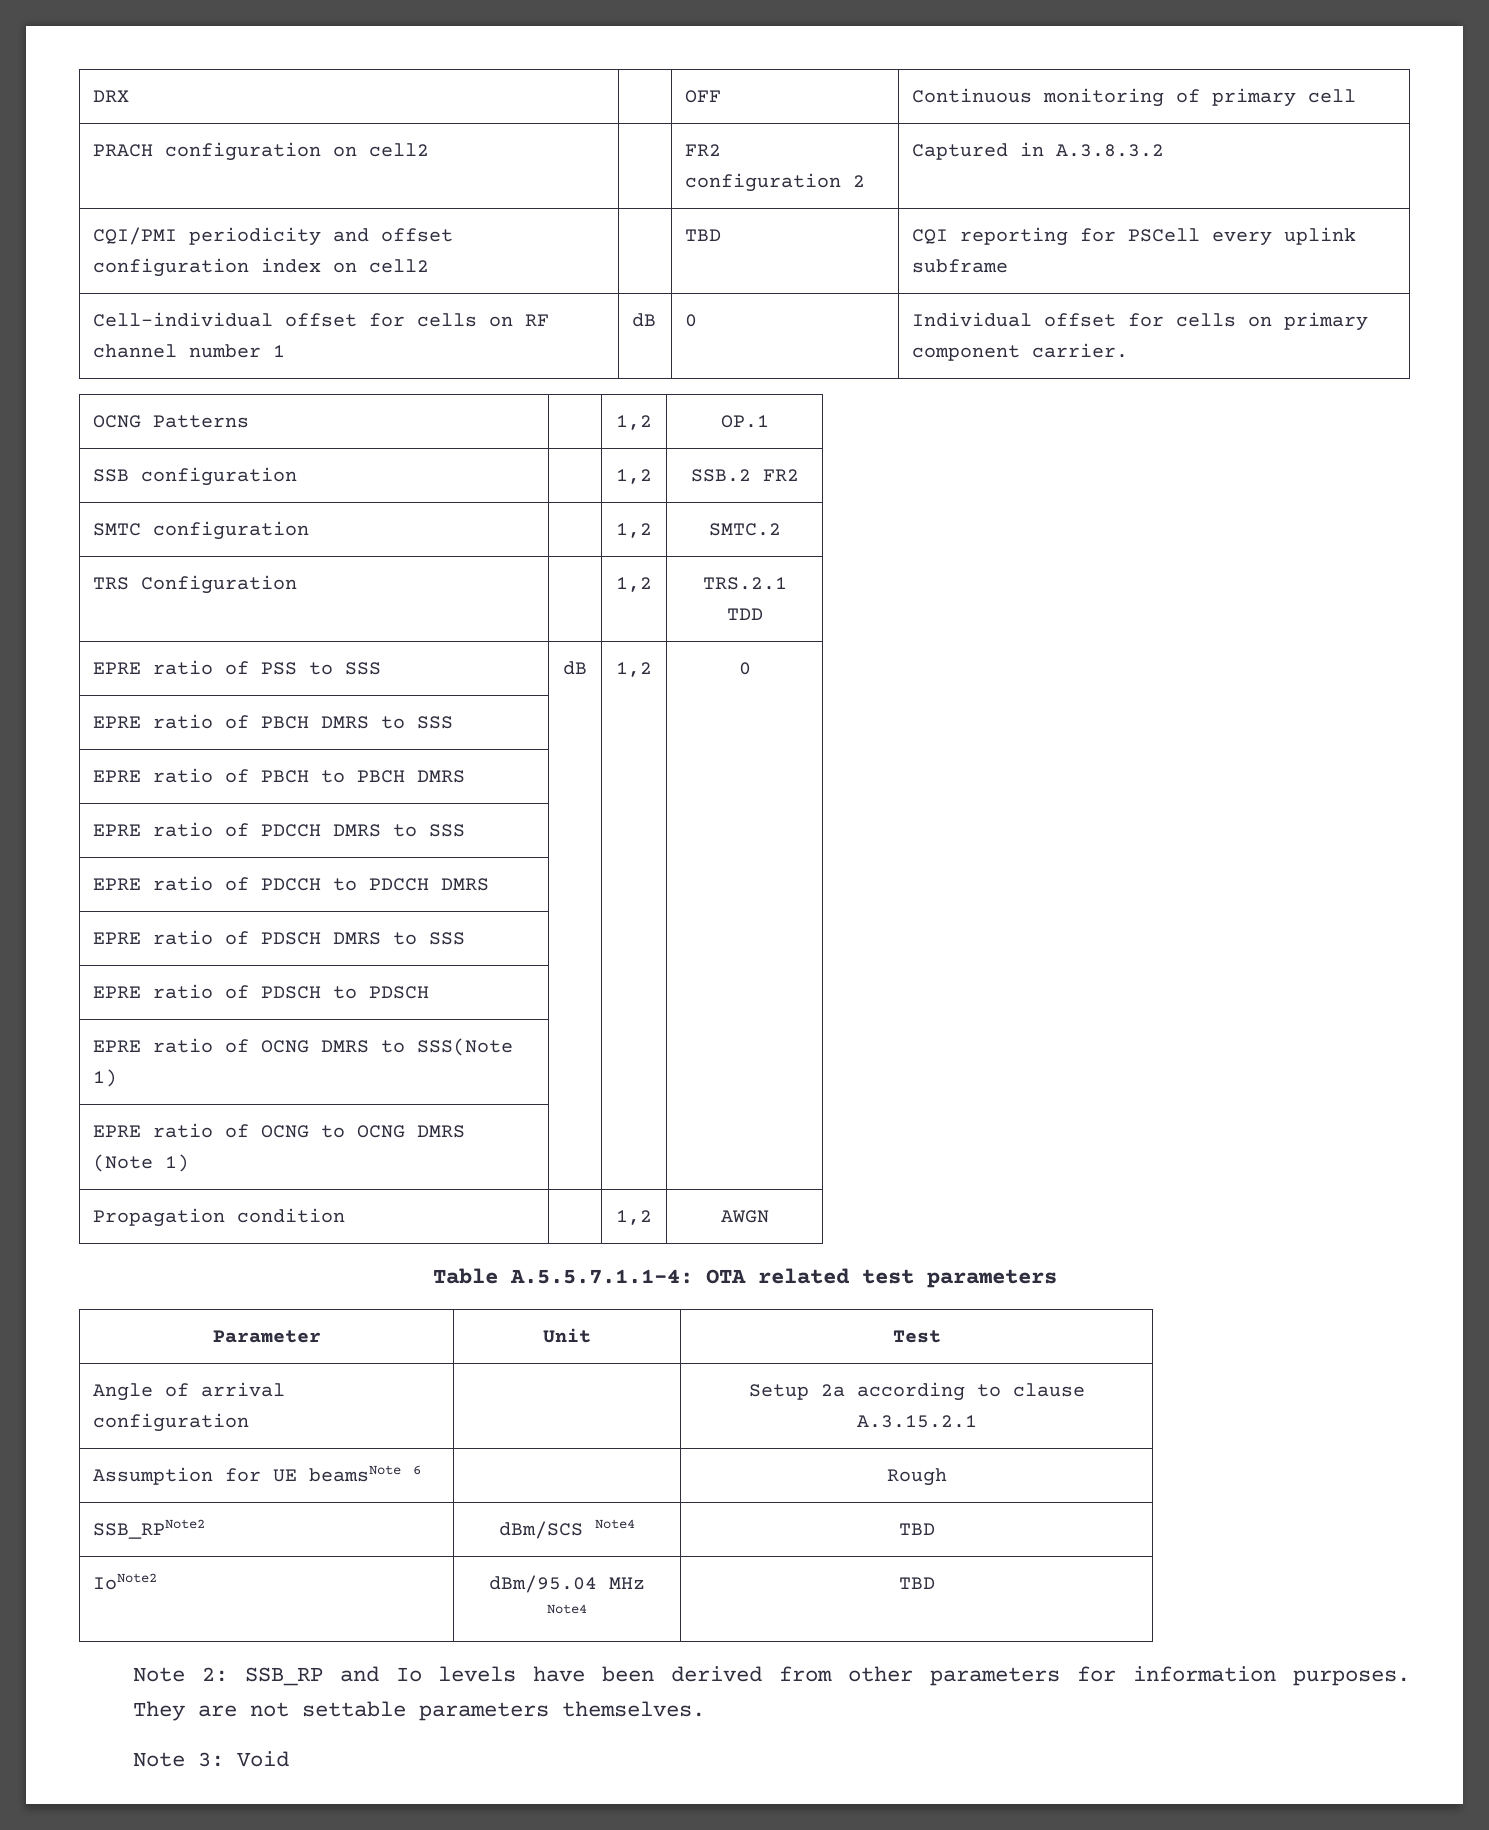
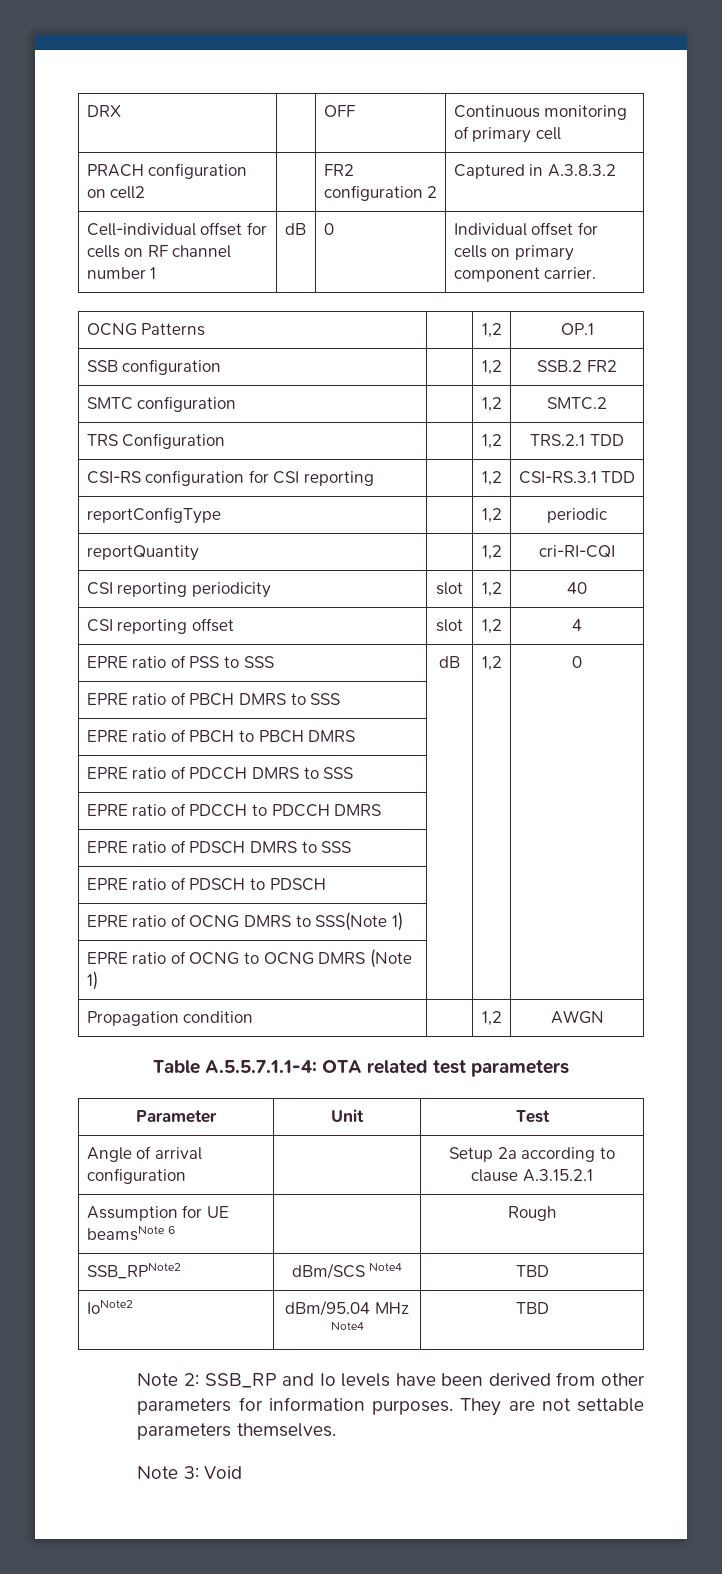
[93,227,454,246] [93,258,430,277] [685,229,722,241] [912,227,1357,246] [912,259,1009,273] // CQI/PMI periodicity and offset configuration index on cell2 | | TBD | CQI reporting for PSCell every uplink subframe -> (616, 170) none
(763, 614) none -> [86,470,375,486] [481,471,502,486] [518,471,636,484] [86,507,221,524] [481,508,502,523] [547,508,607,523] [86,545,199,561] [481,545,502,560] [539,545,615,558] [86,582,271,598] [436,582,463,595] [481,582,502,597] [567,582,587,594] [86,618,234,634] [436,619,463,632] [481,619,502,634] [572,619,582,631] // CSI-RS configuration for CSI reporting | | 1,2 | CSI-RS.3.1 TDD // reportConfigType | | 1,2 | periodic // reportQuantity | | 1,2 | cri-RI-CQI // CSI reporting periodicity | slot | 1,2 | 40 // CSI reporting offset | slot | 1,2 | 4

